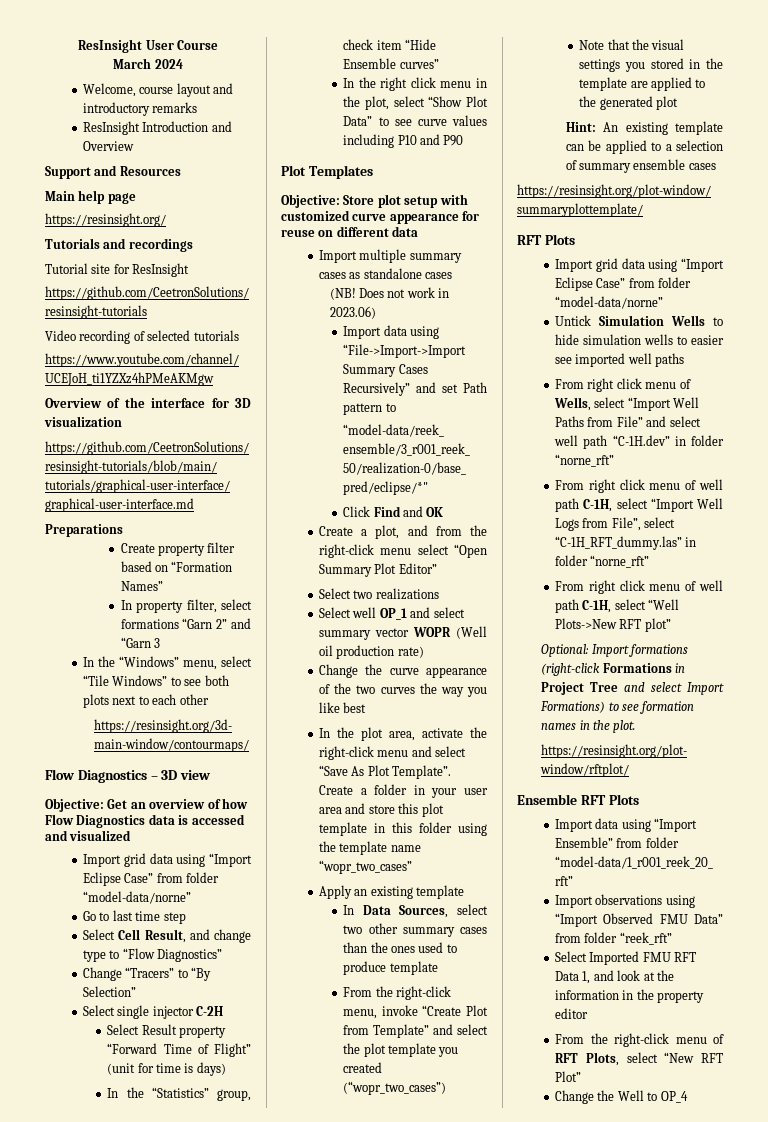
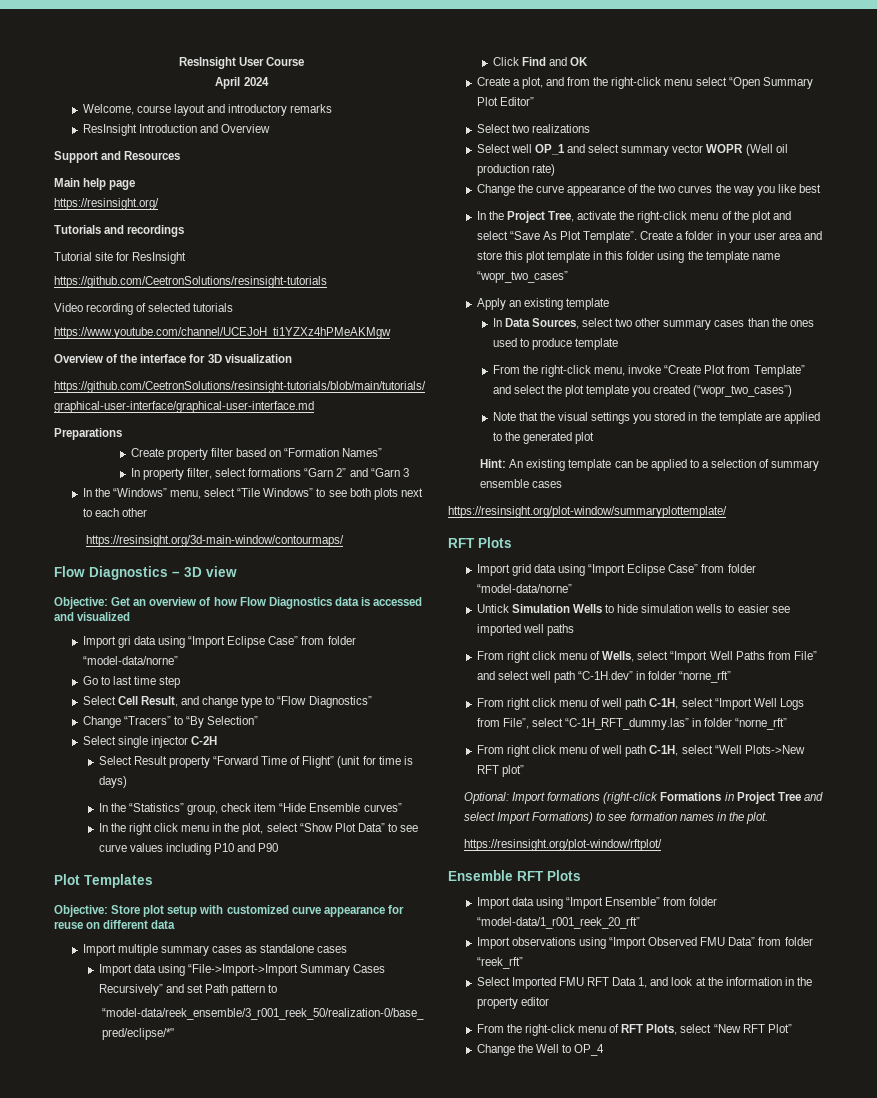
[113,58,152,69] March -> [215,77,241,89] April
[123,853,146,867] grid -> [117,636,131,648] gri
[329,287,450,300] [329,306,376,319] // (NB! Does not work in 2023.06) -> (348, 949) none
[361,727,416,741] plot area, -> [506,211,575,223] Project Tree,
(409, 753) none -> [721,211,771,223] of the plot

